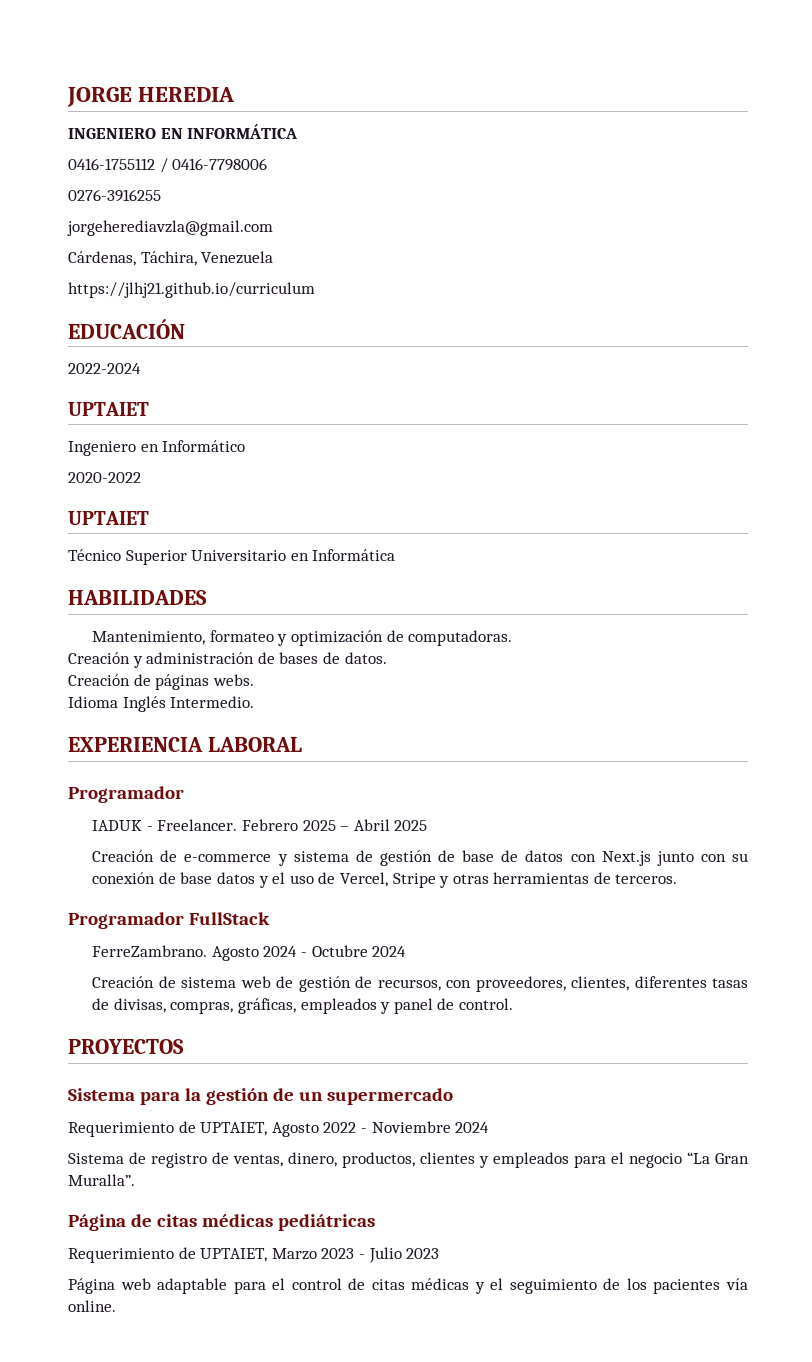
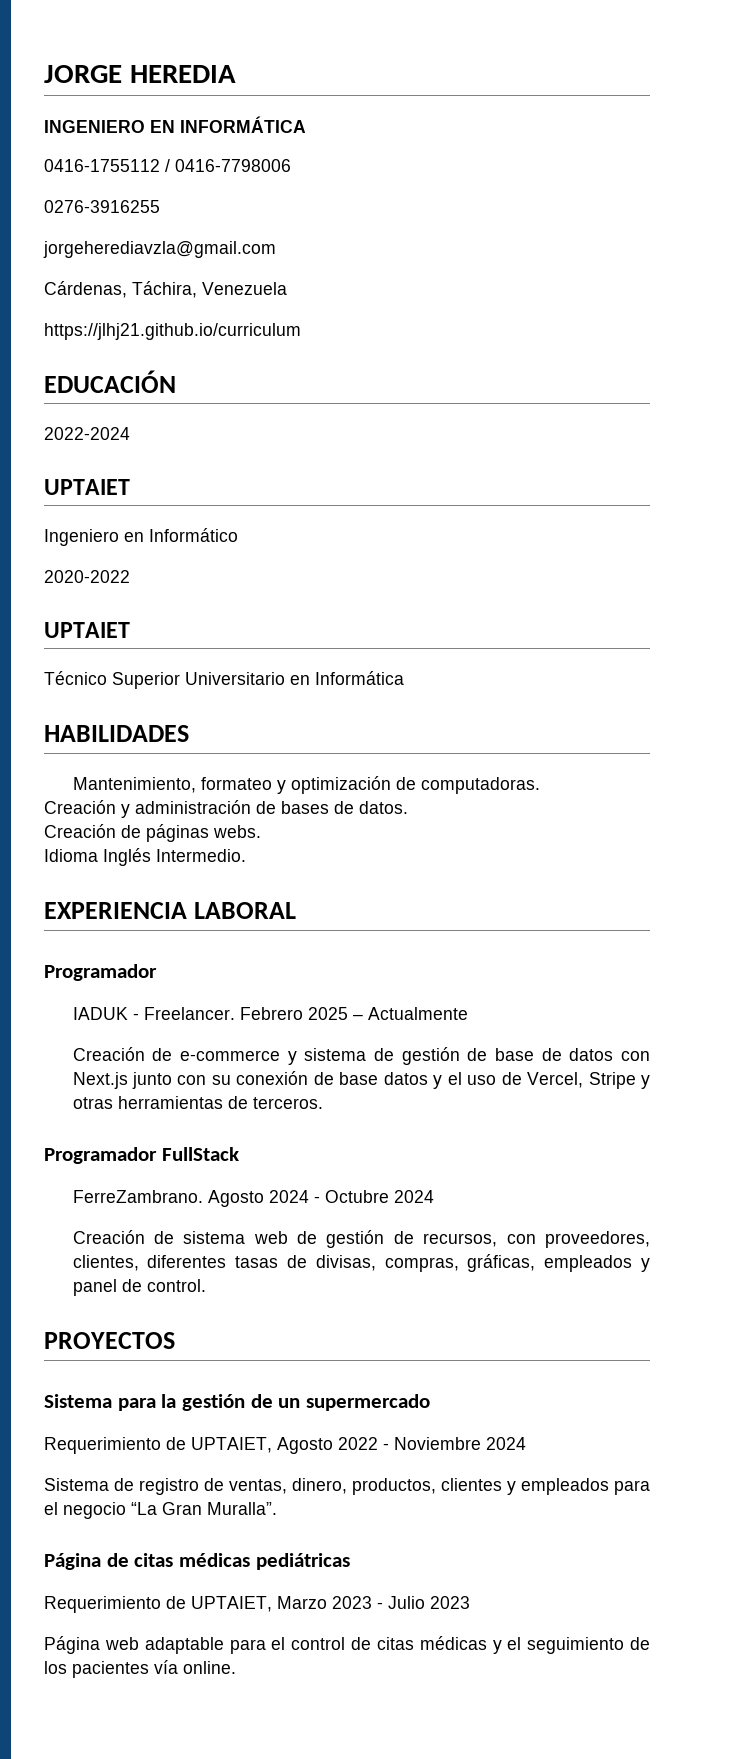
[353,819,428,831] Abril 2025 -> [367,1007,468,1020] Actualmente

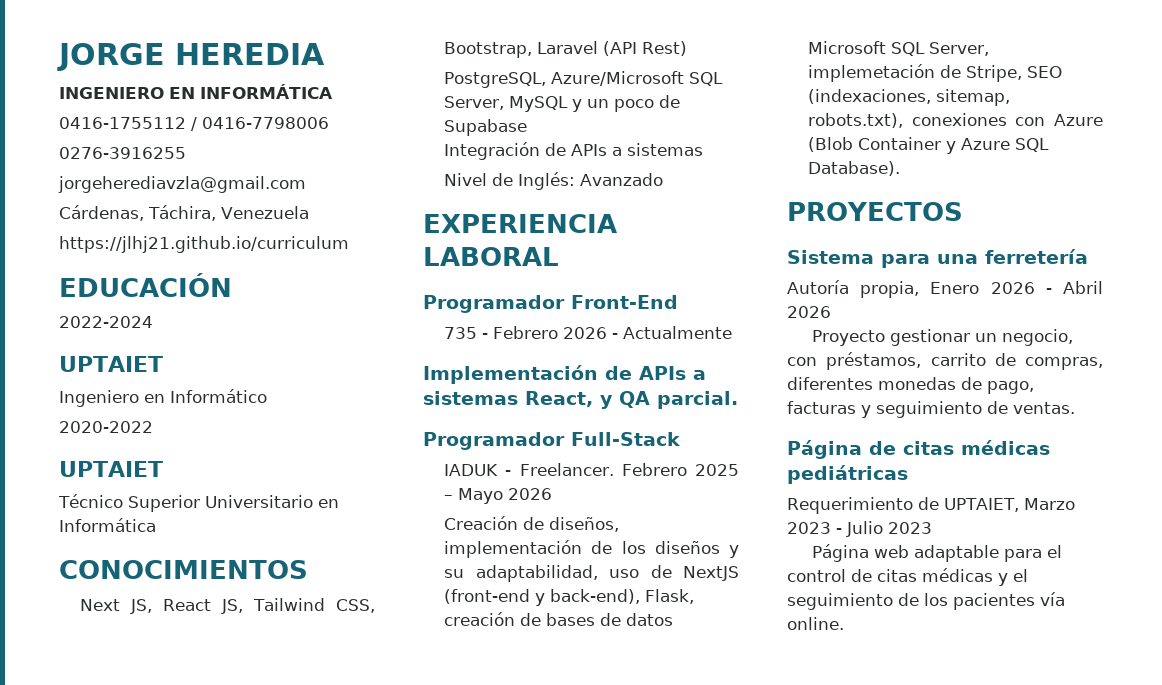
[44,725,189,742] [72,776,540,794] [44,800,408,818] [44,824,261,842] [44,848,246,866] [44,902,297,919] [44,964,157,981] HABILIDADES // Mantenimiento, formateo y optimización de computadoras. // Creación y administración de bases de datos. // Creación de páginas webs. // Idioma Inglés Intermedio. // EXPERIENCIA LABORAL // Programador -> [59,560,308,579] [80,598,376,614] [444,41,688,58] [444,71,724,88] [444,95,681,112] [444,119,528,136] [444,142,704,160] [444,172,664,190] [423,214,617,233] [423,247,559,266] [423,295,678,313] [444,326,733,339] [423,365,706,384] [423,391,738,409] [423,432,680,450] CONOCIMIENTOS // Next JS, React JS, Tailwind CSS, Bootstrap, Laravel (API Rest) // PostgreSQL, Azure/Microsoft SQL Server, MySQL y un poco de Supabase // Integración de APIs a sistemas // Nivel de Inglés: Avanzado // EXPERIENCIA LABORAL // Programador Front-End // 735 - Febrero 2026 - Actualmente // Implementación de APIs a sistemas React, y QA parcial. // Programador Full-Stack
[367,1007,468,1020] [72,1047,650,1065] [72,1071,650,1089] [72,1096,323,1109] [44,1147,239,1164] [72,1190,434,1207] [72,1230,651,1248] [72,1254,650,1272] [72,1279,206,1296] [44,1332,175,1349] [44,1394,431,1411] [44,1437,526,1454] [44,1478,650,1495] [44,1502,277,1519] Actualmente // Creación de e-commerce y sistema de gestión de base de datos con Next.js junto con su conexión de base datos y el uso de Vercel, Stripe y otras herramientas de terceros. // Programador FullStack // FerreZambrano. Agosto 2024 - Octubre 2024 // Creación de sistema web de gestión de recursos, con proveedores, clientes, diferentes tasas de divisas, compras, gráficas, empleados y panel de control. // PROYECTOS // Sistema para la gestión de un supermercado // Requerimiento de UPTAIET, Agosto 2022 - Noviembre 2024 // Sistema de registro de ventas, dinero, productos, clientes y empleados para el negocio “La Gran Muralla”. -> [458,488,553,504] [444,516,620,532] [444,540,739,558] [444,565,739,582] [444,589,695,606] [444,612,674,626] [808,41,990,56] [808,64,1063,82] [808,89,1011,106] [808,113,1103,128] [808,137,1050,154] [808,161,901,176] [787,202,963,221] [787,249,1088,268] [787,280,1103,298] [787,306,831,318] [811,329,1073,346] [787,352,1103,370] [787,377,1034,394] [787,401,1075,418] Mayo 2026 // Creación de diseños, implementación de los diseños y su adaptabilidad, uso de NextJS (front-end y back-end), Flask, creación de bases de datos Microsoft SQL Server, implemetación de Stripe, SEO (indexaciones, sitemap, robots.txt), conexiones con Azure (Blob Container y Azure SQL Database). // PROYECTOS // Sistema para una ferretería // Autoría propia, Enero 2026 - Abril 2026 // Proyecto gestionar un negocio, con préstamos, carrito de compras, diferentes monedas de pago, facturas y seguimiento de ventas.

